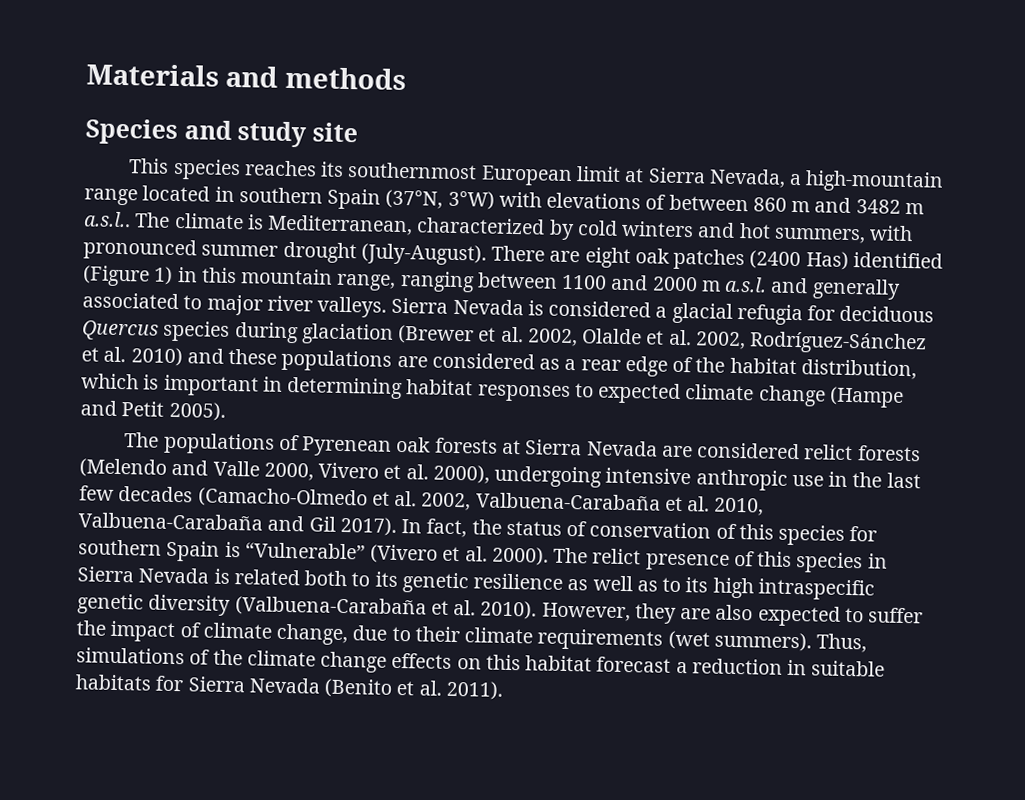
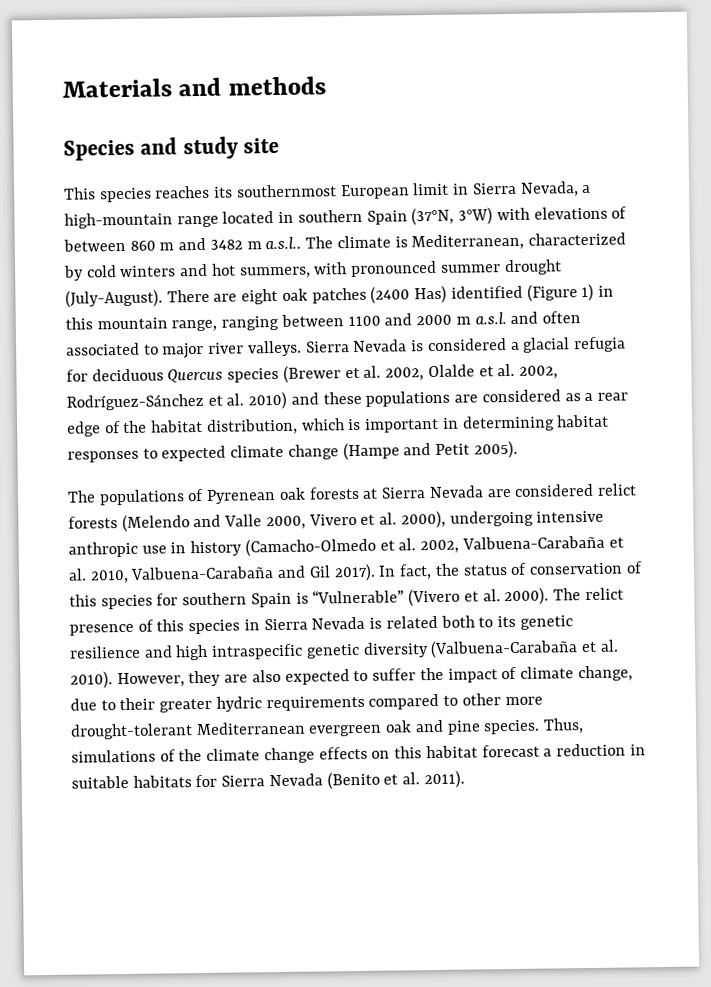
[624,167,645,183] at -> [453,183,470,195] in
[811,278,901,300] generally -> [541,311,581,324] often
[233,322,394,345] during glaciation -> (280, 375) none
[852,472,921,489] [79,485,194,503] the last few decades -> [190,540,243,557] history
[567,575,709,593] as well as to its -> [143,645,173,658] and
[464,627,812,652] climate requirements (wet summers). -> [159,693,543,713] [70,719,541,740] greater hydric requirements compared to other more drought-tolerant Mediterranean evergreen oak and pine species.

